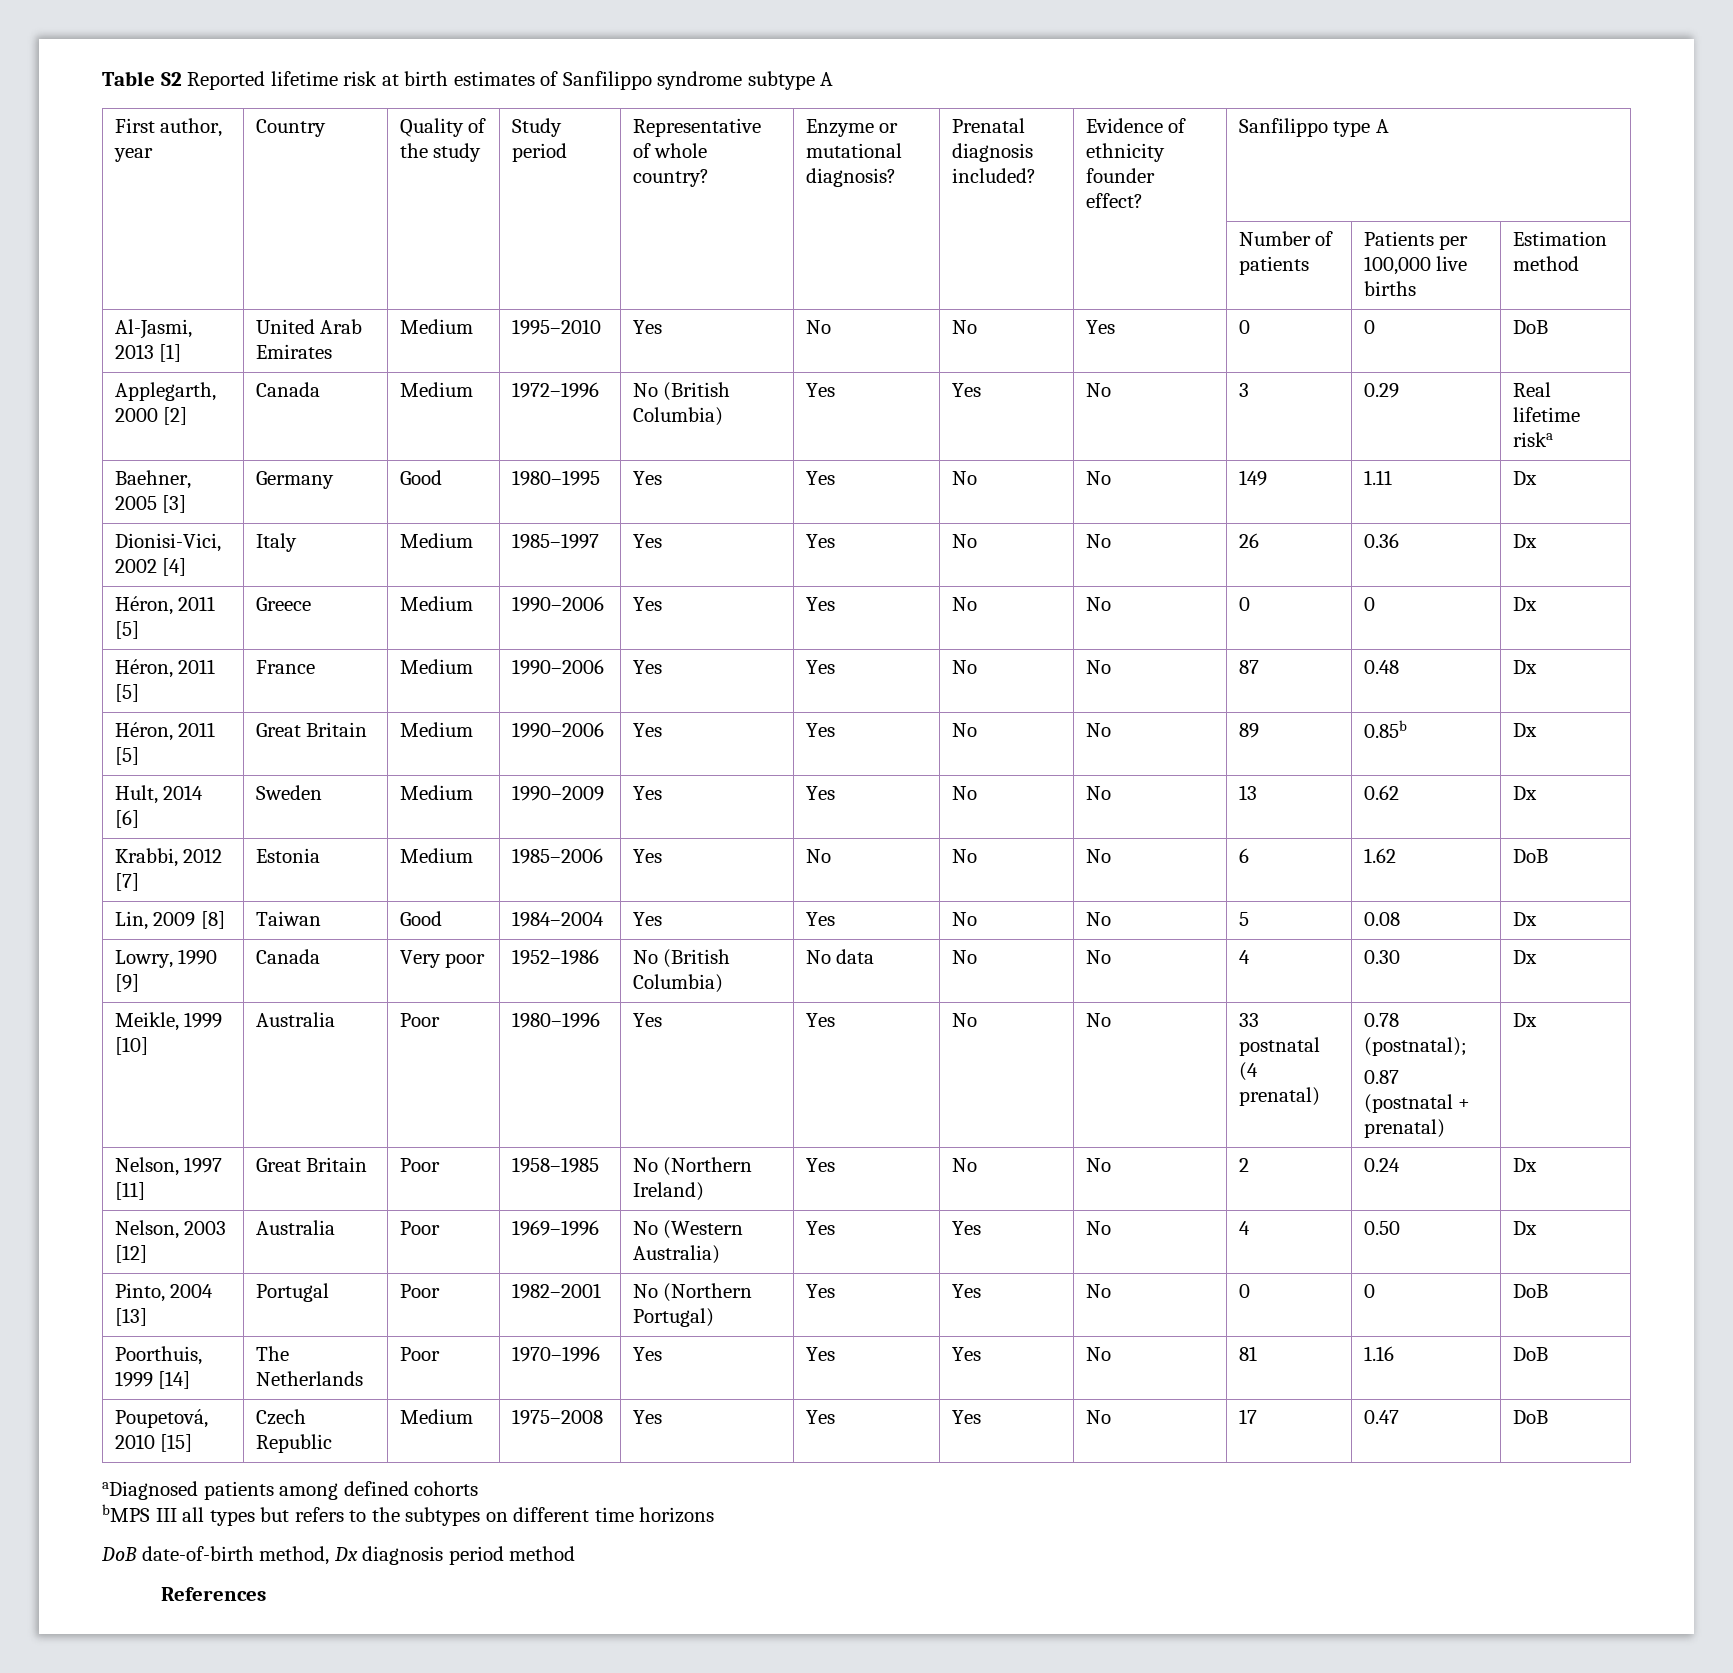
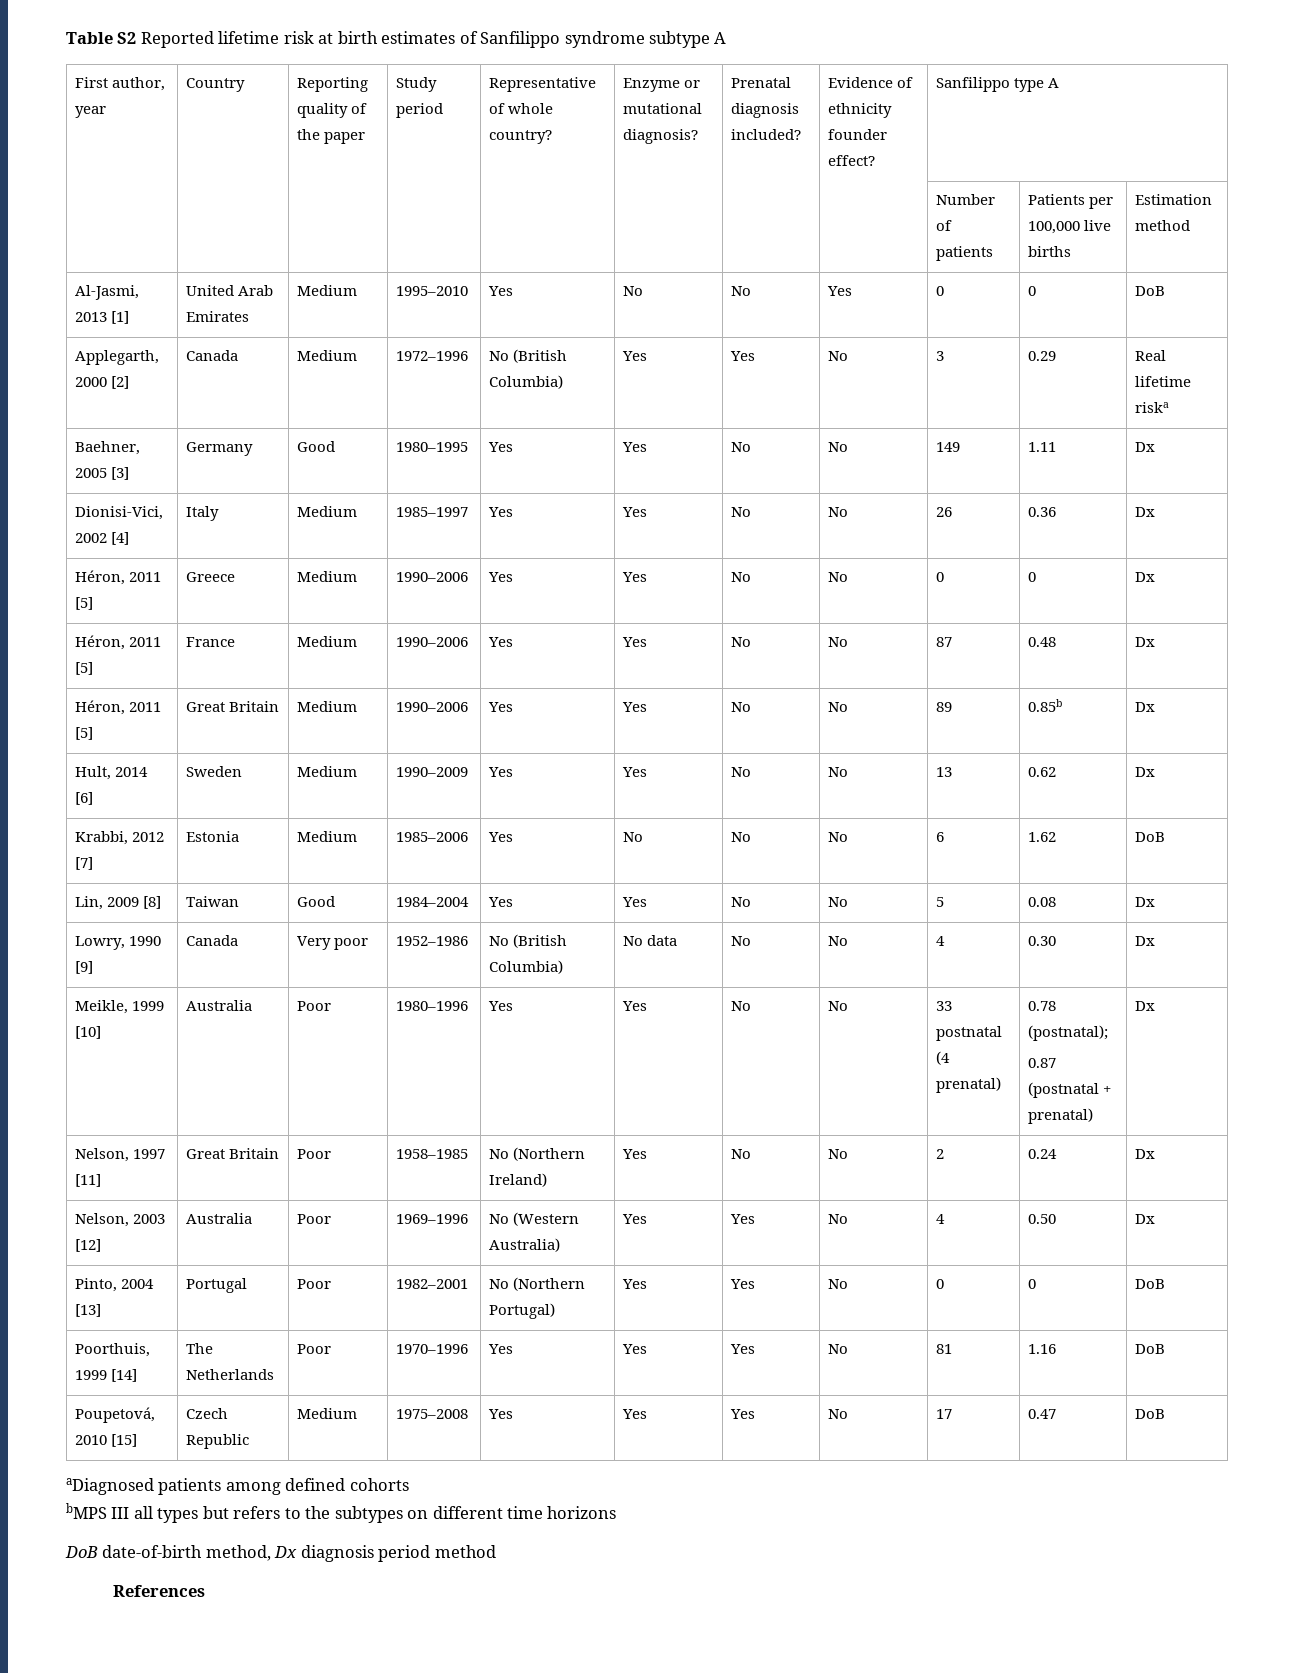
[399,118,464,137] Quality -> [297,77,369,92] [297,103,349,118] Reporting quality
[433,143,482,162] study -> [324,132,366,144] paper

